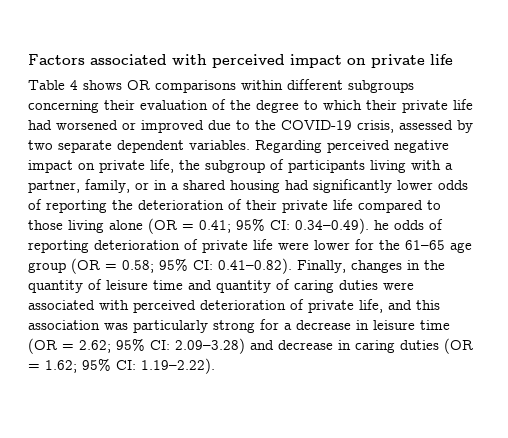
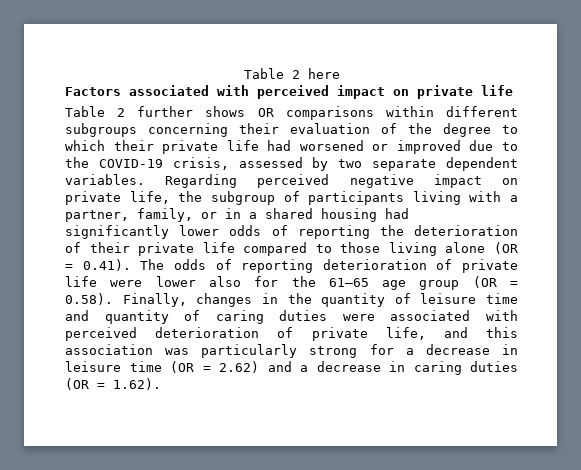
(28, 59) none -> [243,68,340,79] Table 2 here //
[70,80,78,90] 4 -> [117,106,194,117] 2 further
[199,218,389,234] 0.41; 95% CI: 0.34–0.49). he -> [82,259,165,271] 0.41). The
(350, 245) none -> [208,276,241,287] also
[122,258,292,274] 0.58; 95% CI: 0.41–0.82). -> [65,293,113,305] 0.58).
[79,338,274,354] 2.62; 95% CI: 2.09–3.28) and -> [219,361,308,373] 2.62) and a
[45,358,215,374] 1.62; 95% CI: 1.19–2.22). -> [113,378,161,390] 1.62).

